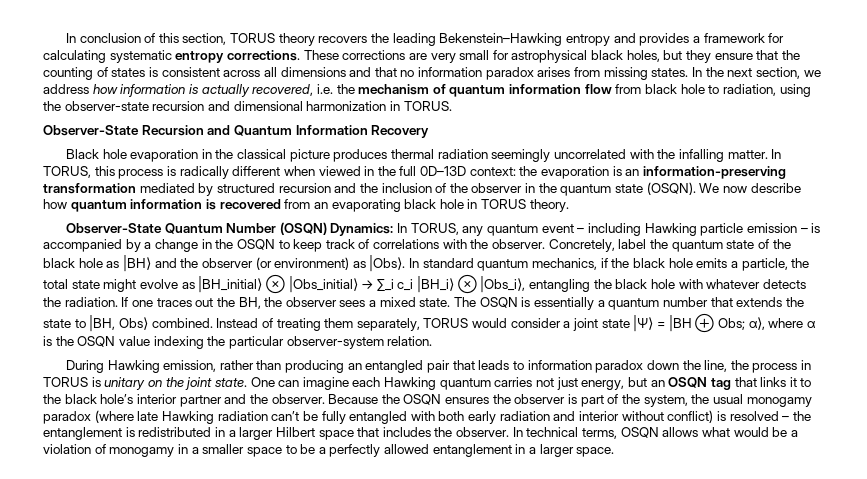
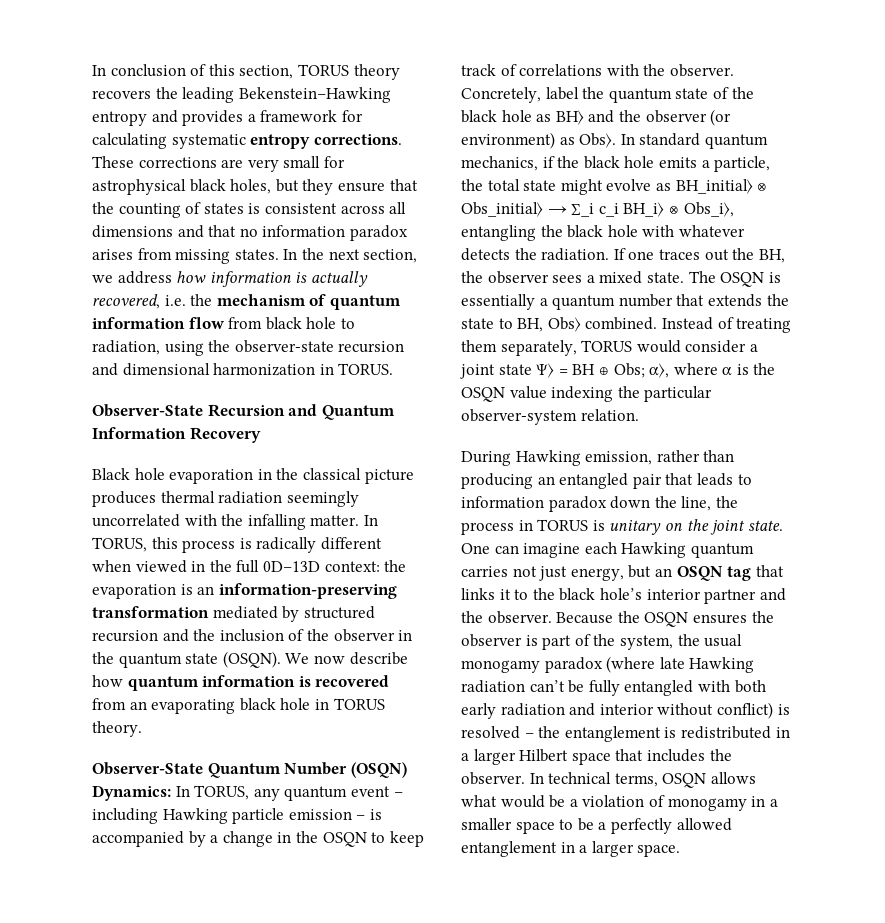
[122,255,151,272] |BH⟩ -> [555,110,584,125] BH⟩
[369,255,406,272] |Obs⟩. -> [579,133,617,148] Obs⟩.
[198,274,526,294] |BH_initial⟩ ⊗ |Obs_initial⟩ → ∑_i c_i |BH_i⟩ ⊗ |Obs_i⟩, -> [675,179,768,194] [461,202,734,217] BH_initial⟩ ⊗ Obs_initial⟩ → ∑_i c_i BH_i⟩ ⊗ Obs_i⟩,
[89,315,116,332] |BH, -> [517,318,544,332] BH,
[633,315,692,332] |Ψ⟩ = |BH -> [536,363,596,378] Ψ⟩ = BH

